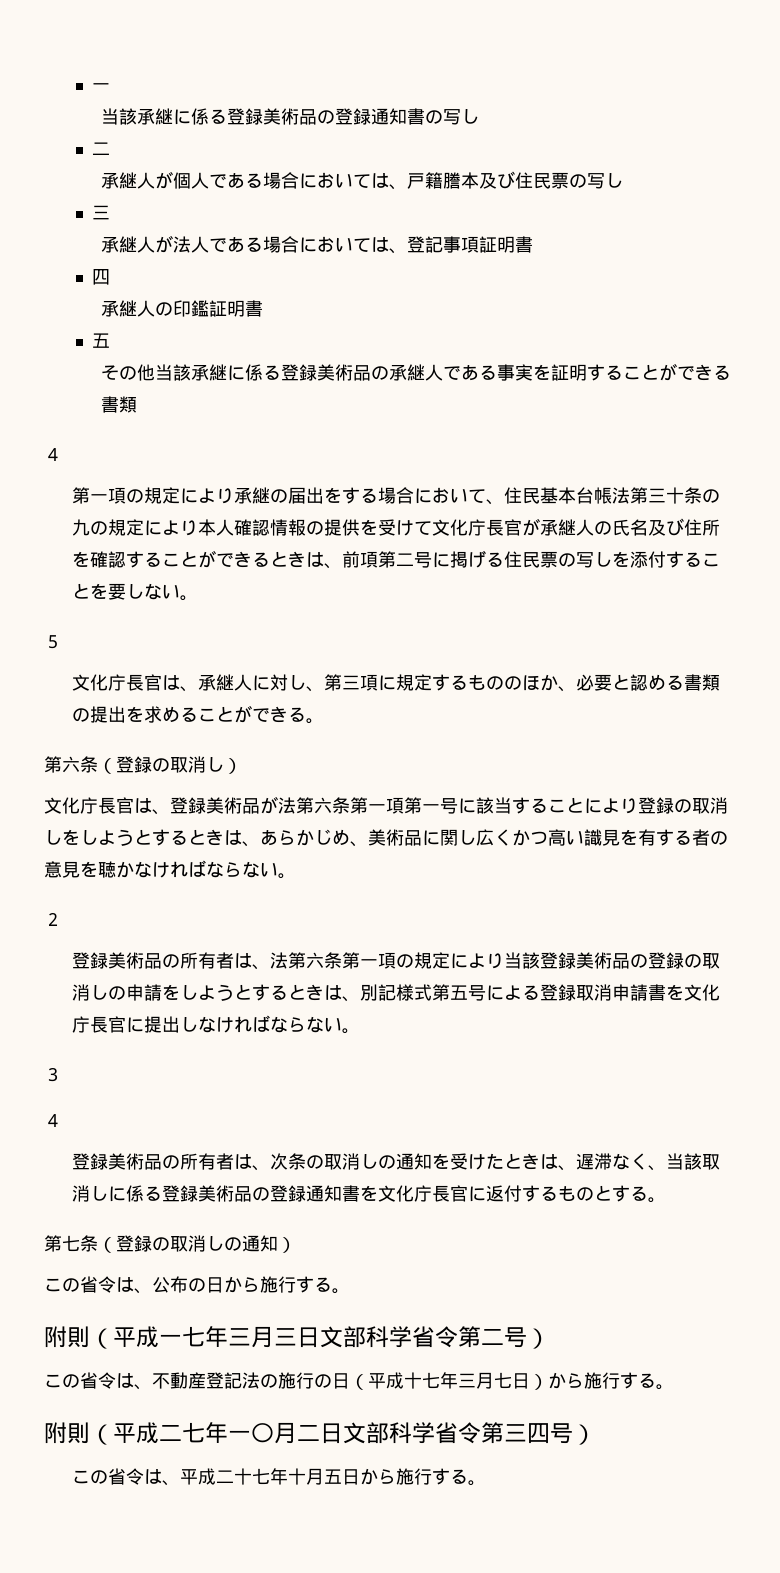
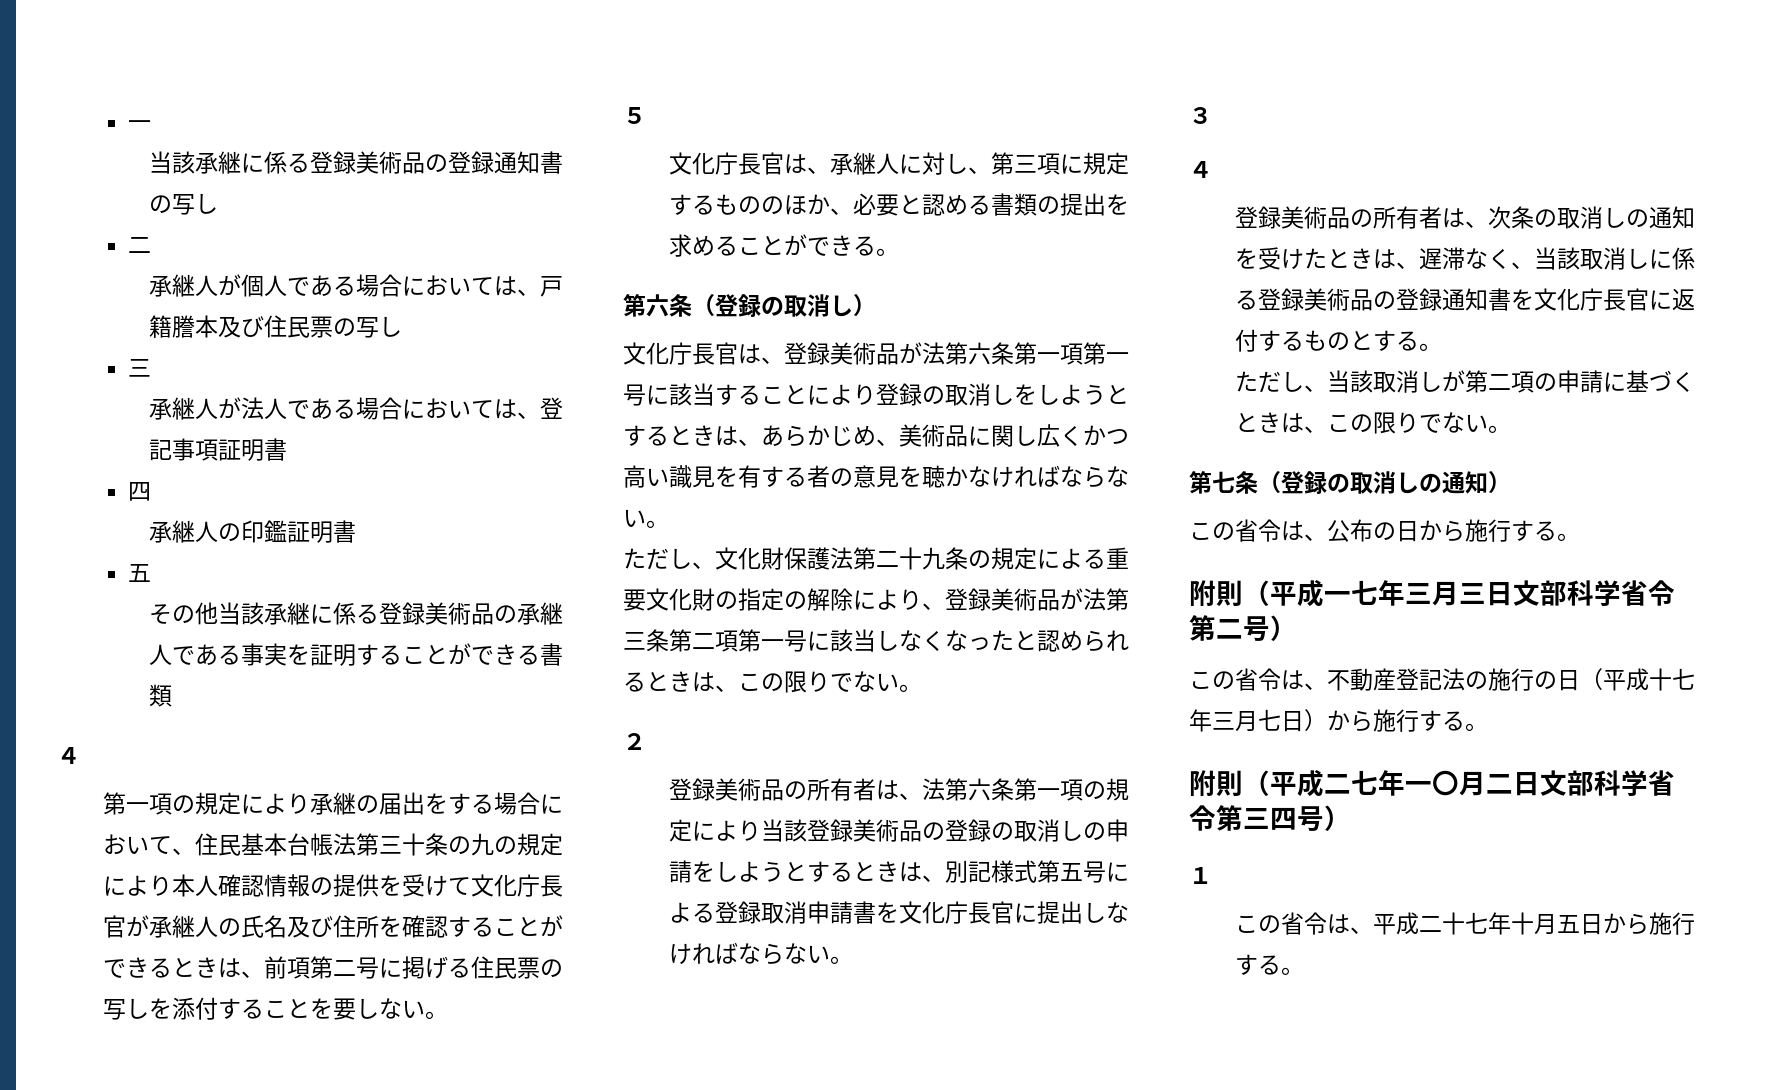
(296, 876) none -> [623,547,1129,570] [623,588,1129,611] [623,629,1129,652] [623,671,922,693] // ただし、文化財保護法第二十九条の規定による重要文化財の指定の解除により、登録美術品が法第三条第二項第一号に該当しなくなったと認められるときは、この限りでない。
(667, 1200) none -> [1234,370,1695,393] [1234,412,1511,434] // ただし、当該取消しが第二項の申請に基づくときは、この限りでない。
(596, 1434) none -> [1189,867,1212,884] // １

